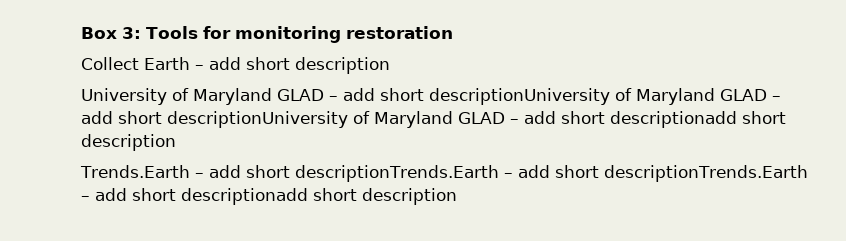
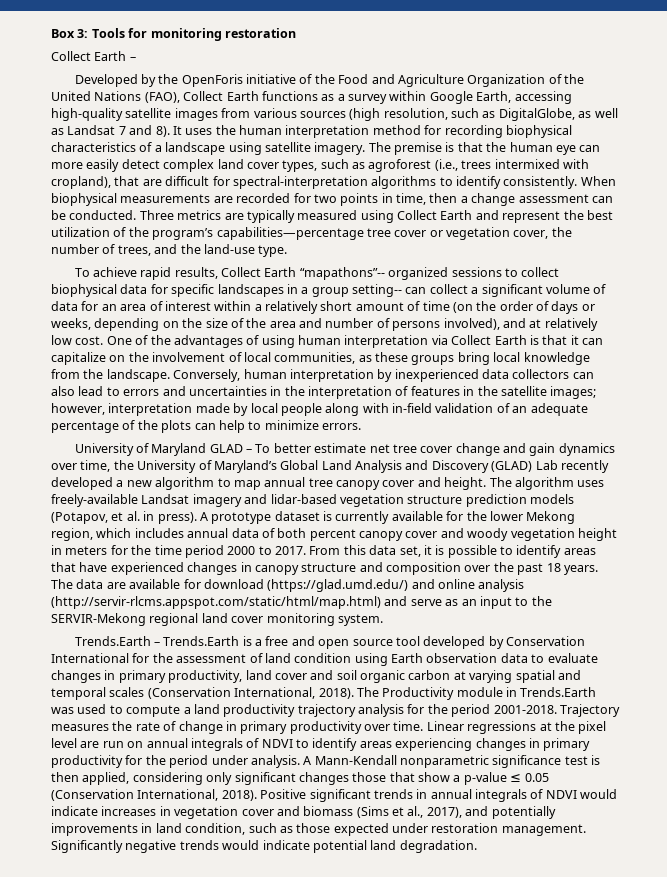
[209,57,390,74] add short description -> [74,74,585,87] [51,91,572,104] [51,108,618,121] [51,125,572,138] [51,142,601,155] [51,159,589,172] [51,176,616,189] [51,193,613,206] [51,210,613,223] [51,227,572,240] [51,244,288,257] [74,267,560,280] [51,284,607,297] [51,301,595,314] [51,318,598,331] [51,335,603,348] [51,352,590,365] [51,369,594,382] [51,386,597,399] [51,403,588,416] [51,420,361,433] // Developed by the OpenForis initiative of the Food and Agriculture Organization of the United Nations (FAO), Collect Earth functions as a survey within Google Earth, accessing high-quality satellite images from various sources (high resolution, such as DigitalGlobe, as well as Landsat 7 and 8). It uses the human interpretation method for recording biophysical characteristics of a landscape using satellite imagery. The premise is that the human eye can more easily detect complex land cover types, such as agroforest (i.e., trees intermixed with cropland), that are difficult for spectral-interpretation algorithms to identify consistently. When biophysical measurements are recorded for two points in time, then a change assessment can be conducted. Three metrics are typically measured using Collect Earth and represent the best utilization of the program’s capabilities—percentage tree cover or vegetation cover, the number of trees, and the land-use type. // To achieve rapid results, Collect Earth “mapathons”-- organized sessions to collect biophysical data for specific landscapes in a group setting-- can collect a significant volume of data for an area of interest within a relatively short amount of time (on the order of days or weeks, depending on the size of the area and number of persons involved), and at relatively low cost. One of the advantages of using human interpretation via Collect Earth is that it can capitalize on the involvement of local communities, as these groups bring local knowledge from the landscape. Conversely, human interpretation by inexperienced data collectors can also lead to errors and uncertainties in the interpretation of features in the satellite images; however, interpretation made by local people along with in-field validation of an adequate percentage of the plots can help to minimize errors.
[343,88,781,105] [81,111,786,128] [81,134,176,151] [80,165,808,182] [81,188,457,205] add short descriptionUniversity of Maryland GLAD – add short descriptionUniversity of Maryland GLAD – add short descriptionadd short description // Trends.Earth – add short descriptionTrends.Earth – add short descriptionTrends.Earth – add short descriptionadd short description -> [255,443,615,456] [51,460,609,473] [51,477,605,490] [51,494,574,507] [51,511,576,524] [51,528,617,541] [51,545,596,558] [51,562,598,575] [51,579,525,592] [51,596,552,609] [51,613,383,626] [74,636,586,649] [51,653,598,666] [51,670,581,683] [51,687,597,700] [51,704,620,717] [51,721,607,734] [51,738,591,751] [51,755,601,768] [51,772,549,785] [51,789,618,802] [51,806,556,819] [51,823,586,836] [51,840,477,853] To better estimate net tree cover change and gain dynamics over time, the University of Maryland’s Global Land Analysis and Discovery (GLAD) Lab recently developed a new algorithm to map annual tree canopy cover and height. The algorithm uses freely-available Landsat imagery and lidar-based vegetation structure prediction models (Potapov, et al. in press). A prototype dataset is currently available for the lower Mekong region, which includes annual data of both percent canopy cover and woody vegetation height in meters for the time period 2000 to 2017. From this data set, it is possible to identify areas that have experienced changes in canopy structure and composition over the past 18 years. The data are available for download (https://glad.umd.edu/) and online analysis (http://servir-rlcms.appspot.com/static/html/map.html) and serve as an input to the SERVIR-Mekong regional land cover monitoring system. // Trends.Earth – Trends.Earth is a free and open source tool developed by Conservation International for the assessment of land condition using Earth observation data to evaluate changes in primary productivity, land cover and soil organic carbon at varying spatial and temporal scales (Conservation International, 2018). The Productivity module in Trends.Earth was used to compute a land productivity trajectory analysis for the period 2001-2018. Trajectory measures the rate of change in primary productivity over time. Linear regressions at the pixel level are run on annual integrals of NDVI to identify areas experiencing changes in primary productivity for the period under analysis. A Mann-Kendall nonparametric significance test is then applied, considering only significant changes those that show a p-value ≤ 0.05 (Conservation International, 2018). Positive significant trends in annual integrals of NDVI would indicate increases in vegetation cover and biomass (Sims et al., 2017), and potentially improvements in land condition, such as those expected under restoration management. Significantly negative trends would indicate potential land degradation.

